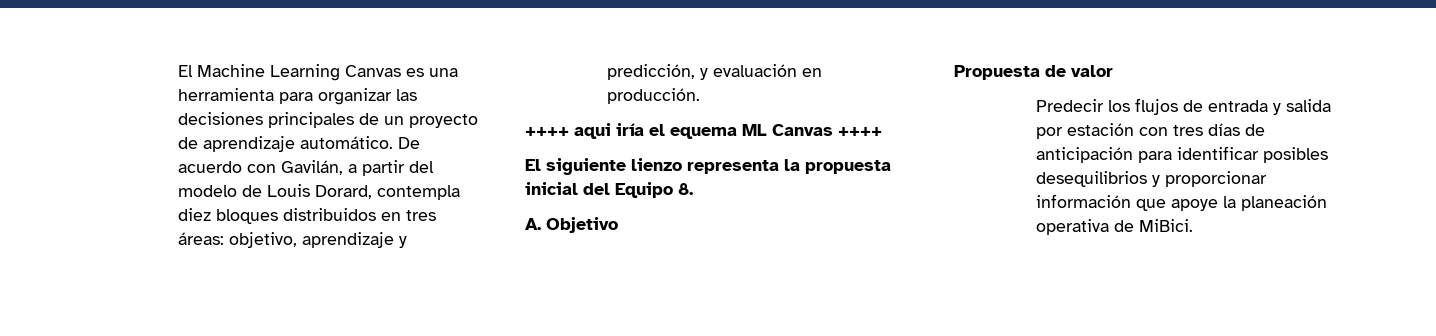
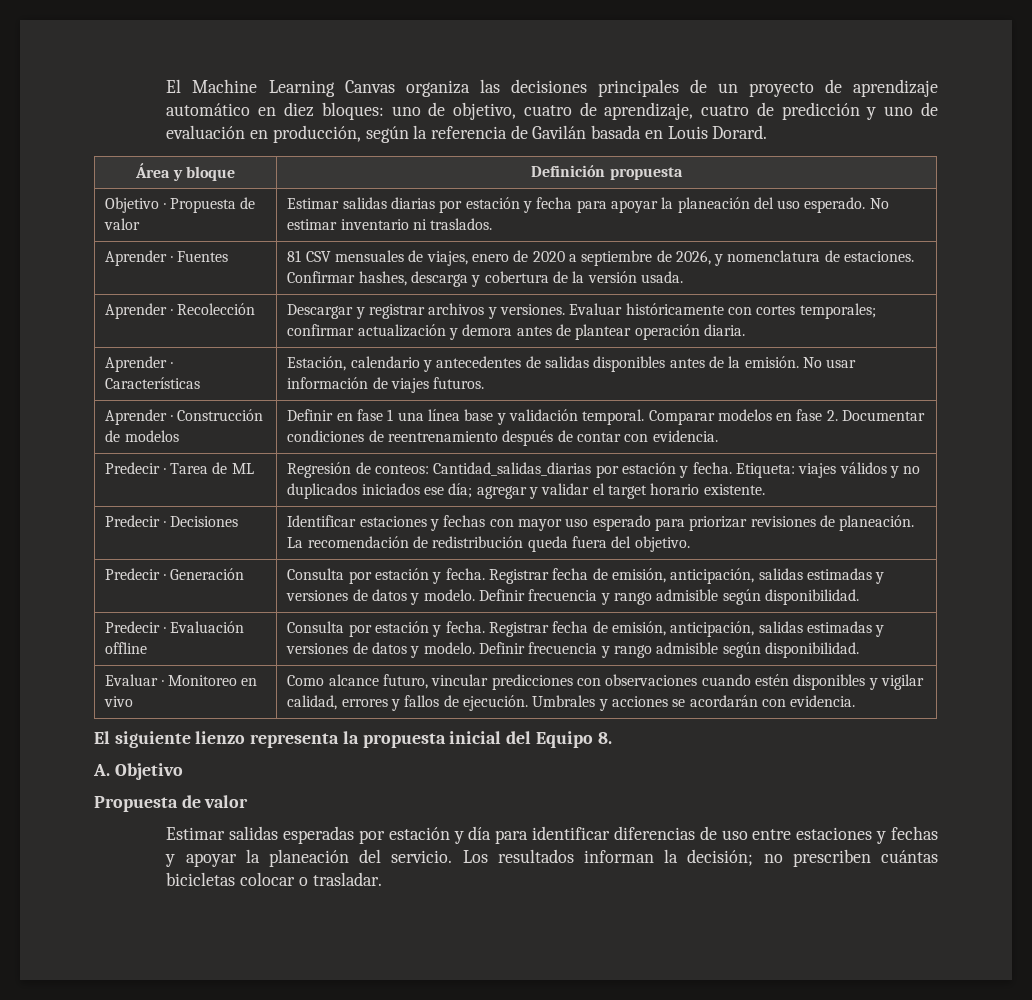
[405,68,458,77] [177,88,392,105] es una herramienta para organizar -> [405,80,470,97] organiza
[299,136,420,149] [177,160,434,176] [177,184,460,200] [177,208,436,224] [177,232,407,248] [606,64,822,80] [606,88,700,104] [525,123,882,139] automático. De acuerdo con Gavilán, a partir del modelo de Louis Dorard, contempla diez bloques distribuidos en tres áreas: objetivo, aprendizaje y predicción, y evaluación en producción. // ++++ aqui iría el equema ML Canvas ++++ -> [166,102,938,120] [166,125,768,143] [135,163,235,181] [531,165,683,180] [105,197,256,213] [104,218,141,230] [287,197,889,213] [287,218,493,230] [105,250,228,266] [287,250,915,266] [287,271,683,287] [105,303,255,319] [287,303,876,319] [287,324,745,340] [105,356,173,372] [105,377,201,389] [287,356,857,372] [287,377,485,393] [105,409,263,425] [105,430,179,442] [287,409,926,425] [287,430,718,446] [105,462,254,474] [287,462,921,478] [287,483,765,499] [105,515,238,527] [287,515,915,531] [287,536,690,552] [105,568,244,580] [287,568,885,584] [286,589,859,605] [105,621,244,633] [105,642,148,654] [287,621,885,637] [286,642,859,658] [105,674,258,686] [104,696,134,707] [287,674,924,690] [287,695,856,711] automático en diez bloques: uno de objetivo, cuatro de aprendizaje, cuatro de predicción y uno de evaluación en producción, según la referencia de Gavilán basada en Louis Dorard. // Área y bloque | Definición propuesta // Objetivo · Propuesta de valor | Estimar salidas diarias por estación y fecha para apoyar la planeación del uso esperado. No estimar inventario ni traslados. // Aprender · Fuentes | 81 CSV mensuales de viajes, enero de 2020 a septiembre de 2026, y nomenclatura de estaciones. Confirmar hashes, descarga y cobertura de la versión usada. // Aprender · Recolección | Descargar y registrar archivos y versiones. Evaluar históricamente con cortes temporales; confirmar actualización y demora antes de plantear operación diaria. // Aprender · Características | Estación, calendario y antecedentes de salidas disponibles antes de la emisión. No usar información de viajes futuros. // Aprender · Construcción de modelos | Definir en fase 1 una línea base y validación temporal. Comparar modelos en fase 2. Documentar condiciones de reentrenamiento después de contar con evidencia. // Predecir · Tarea de ML | Regresión de conteos: Cantidad_salidas_diarias por estación y fecha. Etiqueta: viajes válidos y no duplicados iniciados ese día; agregar y validar el target horario existente. // Predecir · Decisiones | Identificar estaciones y fechas con mayor uso esperado para priorizar revisiones de planeación. La recomendación de redistribución queda fuera del objetivo. // Predecir · Generación | Consulta por estación y fecha. Registrar fecha de emisión, anticipación, salidas estimadas y versiones de datos y modelo. Definir frecuencia y rango admisible según disponibilidad. // Predecir · Evaluación offline | Consulta por estación y fecha. Registrar fecha de emisión, anticipación, salidas estimadas y versiones de datos y modelo. Definir frecuencia y rango admisible según disponibilidad. // Evaluar · Monitoreo en vivo | Como alcance futuro, vincular predicciones con observaciones cuando estén disponibles y vigilar calidad, errores y fallos de ejecución. Umbrales y acciones se acordarán con evidencia.
[1035,98,1331,115] [1035,123,1265,139] [1035,146,1328,163] [1035,171,1267,187] [1035,194,1327,211] [1035,219,1193,235] Predecir los flujos de entrada y salida por estación con tres días de anticipación para identificar posibles desequilibrios y proporcionar información que apoye la planeación operativa de MiBici. -> [166,826,939,844] [165,849,939,867] [166,872,382,886] Estimar salidas esperadas por estación y día para identificar diferencias de uso entre estaciones y fechas y apoyar la planeación del servicio. Los resultados informan la decisión; no prescriben cuántas bicicletas colocar o trasladar.

